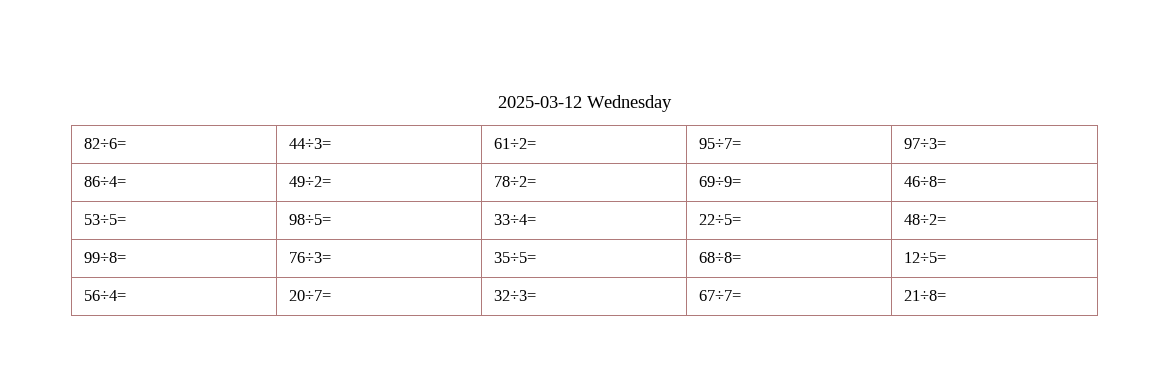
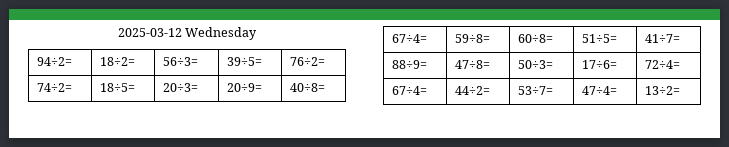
[83,138,126,149] [288,138,331,149] [493,138,536,149] [698,138,741,149] [903,138,946,149] [83,176,126,187] [288,176,331,187] [493,176,536,187] [698,176,741,187] [903,176,946,187] [83,214,126,225] [288,214,331,225] [493,214,536,225] [698,214,741,225] [903,214,946,225] [83,252,126,263] [288,252,331,263] [493,252,536,263] [698,252,741,263] [903,252,946,263] [83,290,126,301] [288,290,331,301] [493,290,536,301] [698,290,741,301] [903,290,946,301] 82÷6= | 44÷3= | 61÷2= | 95÷7= | 97÷3= // 86÷4= | 49÷2= | 78÷2= | 69÷9= | 46÷8= // 53÷5= | 98÷5= | 33÷4= | 22÷5= | 48÷2= // 99÷8= | 76÷3= | 35÷5= | 68÷8= | 12÷5= // 56÷4= | 20÷7= | 32÷3= | 67÷7= | 21÷8= -> [37,57,73,66] [100,57,136,66] [163,57,199,66] [227,57,263,66] [290,57,326,66] [37,83,73,92] [100,83,136,92] [163,83,199,92] [227,83,263,92] [290,83,326,92] [392,34,428,43] [455,34,491,43] [518,34,554,43] [582,34,618,43] [645,34,681,43] [392,60,428,69] [455,60,491,69] [518,60,554,69] [582,60,618,69] [645,60,681,69] [392,86,428,95] [455,86,491,95] [518,86,554,95] [582,86,618,95] [645,86,681,95] 94÷2= | 18÷2= | 56÷3= | 39÷5= | 76÷2= // 74÷2= | 18÷5= | 20÷3= | 20÷9= | 40÷8= // 67÷4= | 59÷8= | 60÷8= | 51÷5= | 41÷7= // 88÷9= | 47÷8= | 50÷3= | 17÷6= | 72÷4= // 67÷4= | 44÷2= | 53÷7= | 47÷4= | 13÷2=

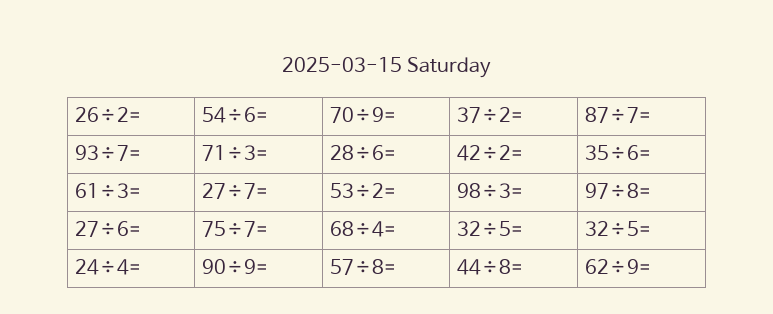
[117,27,258,40] [37,57,73,66] [100,57,136,66] [163,57,199,66] [227,57,263,66] [290,57,326,66] [37,83,73,92] [100,83,136,92] [163,83,199,92] [227,83,263,92] [290,83,326,92] [392,34,428,43] [455,34,491,43] [518,34,554,43] [582,34,618,43] [645,34,681,43] [392,60,428,69] [455,60,491,69] [518,60,554,69] [582,60,618,69] [645,60,681,69] [392,86,428,95] [455,86,491,95] [518,86,554,95] [582,86,618,95] [645,86,681,95] 2025-03-12 Wednesday // 94÷2= | 18÷2= | 56÷3= | 39÷5= | 76÷2= // 74÷2= | 18÷5= | 20÷3= | 20÷9= | 40÷8= // 67÷4= | 59÷8= | 60÷8= | 51÷5= | 41÷7= // 88÷9= | 47÷8= | 50÷3= | 17÷6= | 72÷4= // 67÷4= | 44÷2= | 53÷7= | 47÷4= | 13÷2= -> [281,57,492,78] [75,107,142,122] [202,107,269,123] [330,107,397,123] [457,107,524,123] [585,107,652,123] [75,145,142,161] [202,145,269,161] [330,145,397,160] [457,145,524,161] [585,145,652,160] [75,183,142,198] [202,183,269,199] [330,183,397,198] [457,183,524,198] [585,183,652,199] [75,221,142,237] [202,221,269,237] [330,221,397,237] [457,221,524,236] [585,221,652,236] [75,259,142,275] [202,259,269,274] [330,259,397,275] [457,259,524,275] [585,259,652,274] 2025-03-15 Saturday // 26÷2= | 54÷6= | 70÷9= | 37÷2= | 87÷7= // 93÷7= | 71÷3= | 28÷6= | 42÷2= | 35÷6= // 61÷3= | 27÷7= | 53÷2= | 98÷3= | 97÷8= // 27÷6= | 75÷7= | 68÷4= | 32÷5= | 32÷5= // 24÷4= | 90÷9= | 57÷8= | 44÷8= | 62÷9=

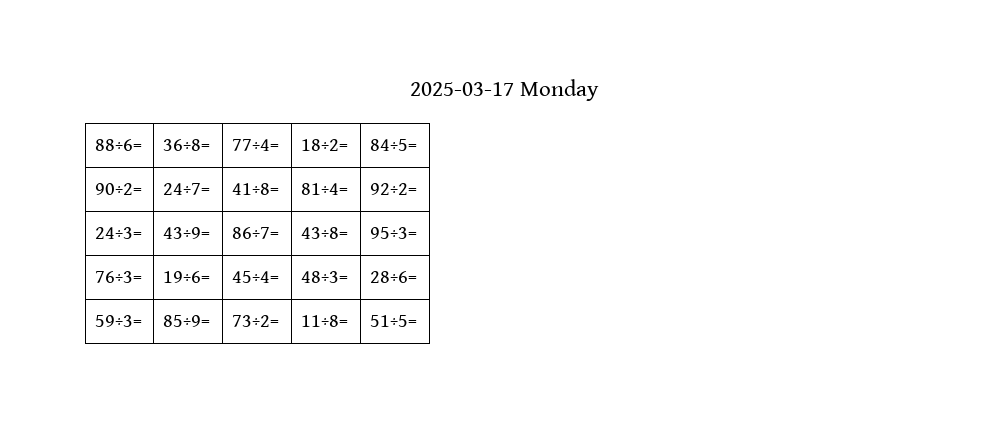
[281,57,492,78] [75,107,142,122] [202,107,269,123] [330,107,397,123] [457,107,524,123] [585,107,652,123] [75,145,142,161] [202,145,269,161] [330,145,397,160] [457,145,524,161] [585,145,652,160] [75,183,142,198] [202,183,269,199] [330,183,397,198] [457,183,524,198] [585,183,652,199] [75,221,142,237] [202,221,269,237] [330,221,397,237] [457,221,524,236] [585,221,652,236] [75,259,142,275] [202,259,269,274] [330,259,397,275] [457,259,524,275] [585,259,652,274] 2025-03-15 Saturday // 26÷2= | 54÷6= | 70÷9= | 37÷2= | 87÷7= // 93÷7= | 71÷3= | 28÷6= | 42÷2= | 35÷6= // 61÷3= | 27÷7= | 53÷2= | 98÷3= | 97÷8= // 27÷6= | 75÷7= | 68÷4= | 32÷5= | 32÷5= // 24÷4= | 90÷9= | 57÷8= | 44÷8= | 62÷9= -> [409,79,600,101] [95,139,143,151] [163,139,211,151] [232,139,280,151] [301,139,349,151] [370,139,418,151] [95,183,143,195] [163,183,211,195] [232,183,280,195] [301,183,349,195] [370,183,418,195] [95,227,143,239] [163,227,211,239] [232,227,280,239] [301,227,349,239] [370,227,418,239] [95,271,143,283] [163,271,211,283] [232,271,280,283] [301,271,349,283] [370,271,418,283] [95,315,143,327] [163,315,211,327] [232,315,280,327] [301,315,349,327] [370,315,418,327] 2025-03-17 Monday // 88÷6= | 36÷8= | 77÷4= | 18÷2= | 84÷5= // 90÷2= | 24÷7= | 41÷8= | 81÷4= | 92÷2= // 24÷3= | 43÷9= | 86÷7= | 43÷8= | 95÷3= // 76÷3= | 19÷6= | 45÷4= | 48÷3= | 28÷6= // 59÷3= | 85÷9= | 73÷2= | 11÷8= | 51÷5=

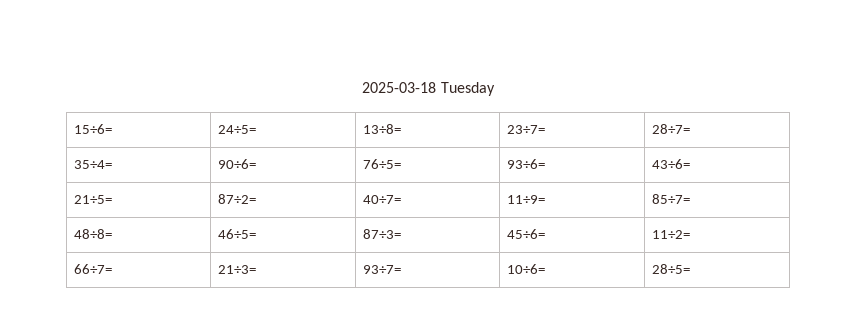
[409,79,600,101] [95,139,143,151] [163,139,211,151] [232,139,280,151] [301,139,349,151] [370,139,418,151] [95,183,143,195] [163,183,211,195] [232,183,280,195] [301,183,349,195] [370,183,418,195] [95,227,143,239] [163,227,211,239] [232,227,280,239] [301,227,349,239] [370,227,418,239] [95,271,143,283] [163,271,211,283] [232,271,280,283] [301,271,349,283] [370,271,418,283] [95,315,143,327] [163,315,211,327] [232,315,280,327] [301,315,349,327] [370,315,418,327] 2025-03-17 Monday // 88÷6= | 36÷8= | 77÷4= | 18÷2= | 84÷5= // 90÷2= | 24÷7= | 41÷8= | 81÷4= | 92÷2= // 24÷3= | 43÷9= | 86÷7= | 43÷8= | 95÷3= // 76÷3= | 19÷6= | 45÷4= | 48÷3= | 28÷6= // 59÷3= | 85÷9= | 73÷2= | 11÷8= | 51÷5= -> [362,82,495,96] [74,124,113,134] [218,125,257,134] [363,124,402,134] [507,125,546,134] [652,124,691,134] [74,160,113,169] [218,159,257,169] [363,159,402,169] [507,159,546,169] [652,159,691,169] [74,195,113,204] [218,194,257,204] [363,195,402,204] [507,195,546,204] [652,194,691,204] [74,229,113,239] [218,229,257,239] [363,229,402,239] [507,229,546,239] [652,230,691,239] [74,264,113,274] [218,265,257,274] [363,265,402,274] [507,264,546,274] [652,264,691,274] 2025-03-18 Tuesday // 15÷6= | 24÷5= | 13÷8= | 23÷7= | 28÷7= // 35÷4= | 90÷6= | 76÷5= | 93÷6= | 43÷6= // 21÷5= | 87÷2= | 40÷7= | 11÷9= | 85÷7= // 48÷8= | 46÷5= | 87÷3= | 45÷6= | 11÷2= // 66÷7= | 21÷3= | 93÷7= | 10÷6= | 28÷5=

